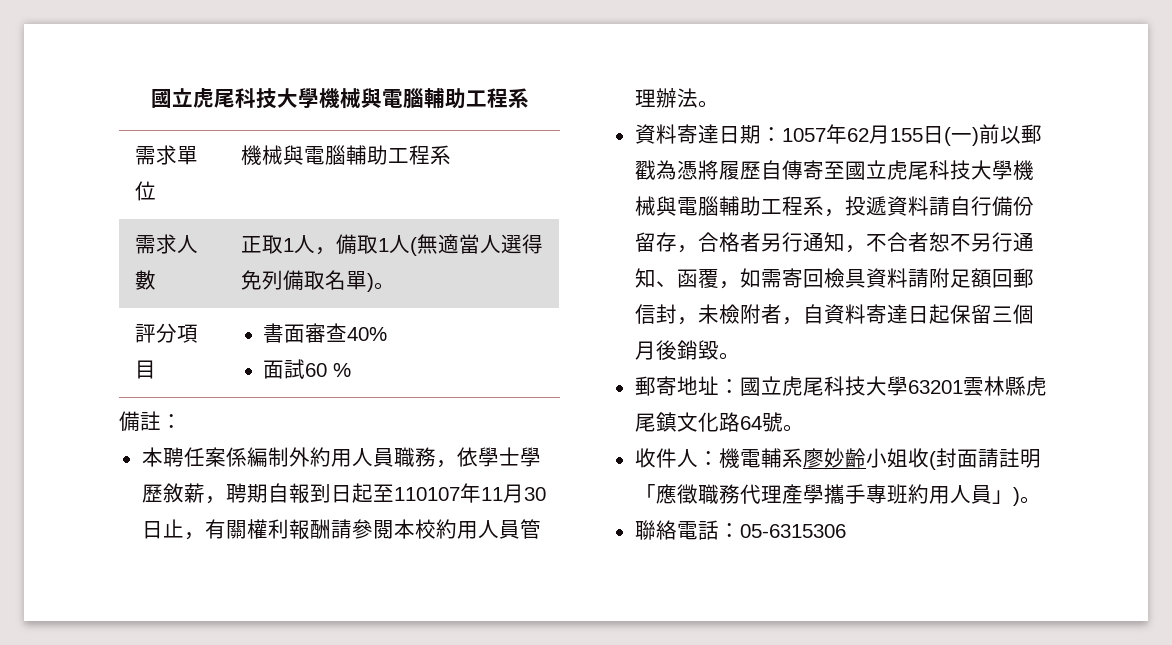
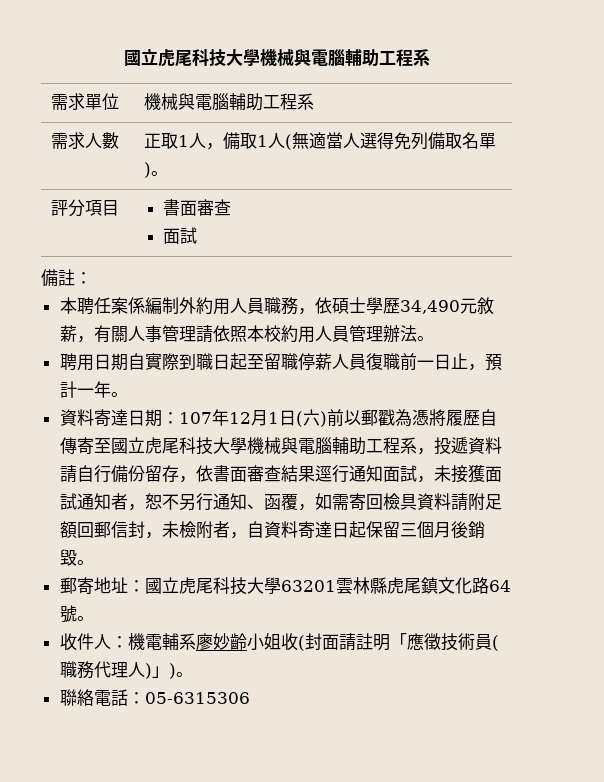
[347,327,388,341] [263,359,352,379] 40% // 面試60 % -> [163,227,198,244] // 面試
[477,447,541,467] [141,483,546,504] [141,519,394,540] 學士學歷敘薪，聘期自報到日起至110107年11月30日止，有關權利報酬請參閱 -> [331,297,494,315] [59,325,247,343] 碩士學歷34,490元敘薪，有關人事管理請依照
[634,124,972,146] 資料寄達日期：1057年62月155日(一 -> [59,353,502,371] [59,381,128,398] [59,409,320,427] 聘用日期自實際到職日起至留職停薪人員復職前一日止，預計一年。 // 資料寄達日期：107年12月1日(六
[697,232,929,253] 合格者另行通知，不合者 -> [195,465,502,483] [59,493,145,511] 依書面審查結果逕行通知面試，未接獲面試通知者，
[697,484,992,504] 職務代理產學攜手專班約用人員 -> [440,633,499,651] [59,661,152,679] 技術員(職務代理人)

